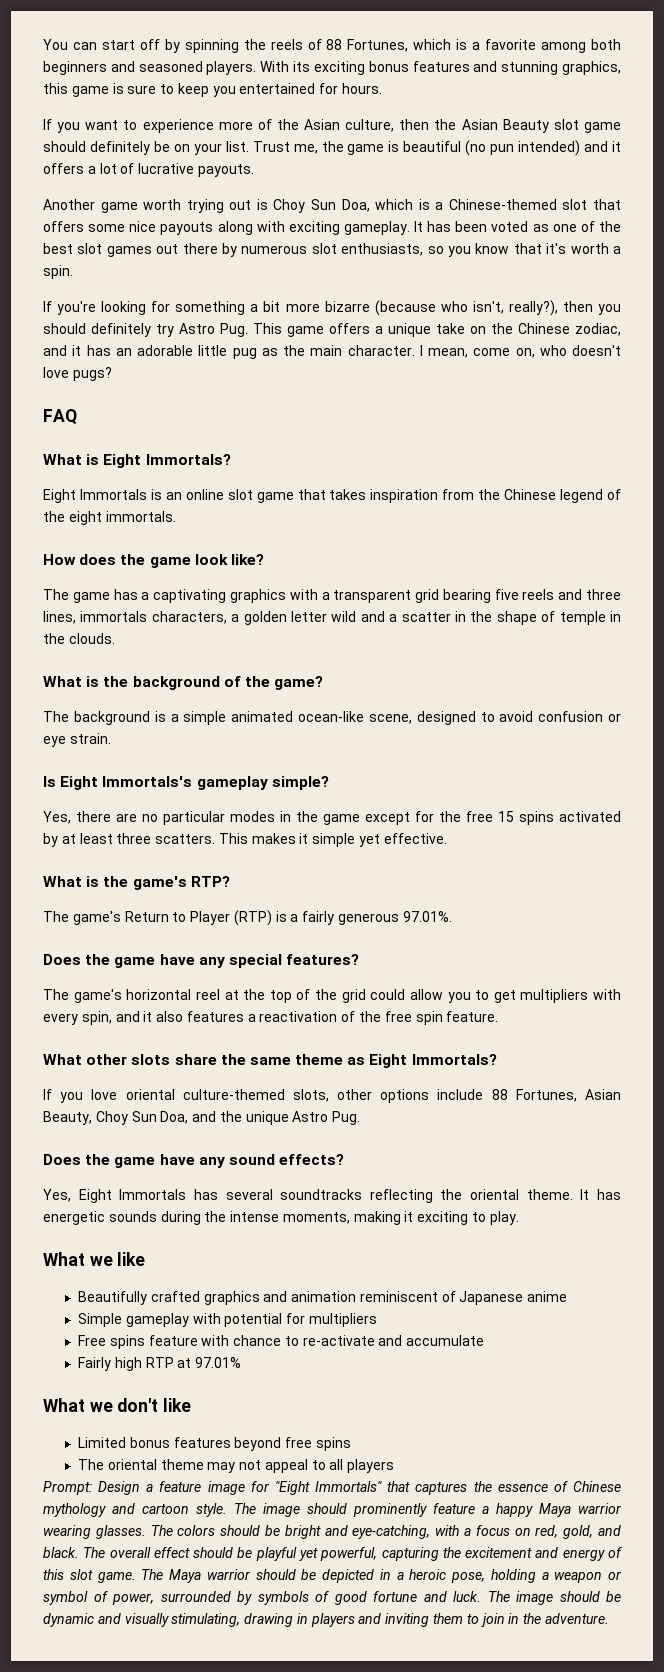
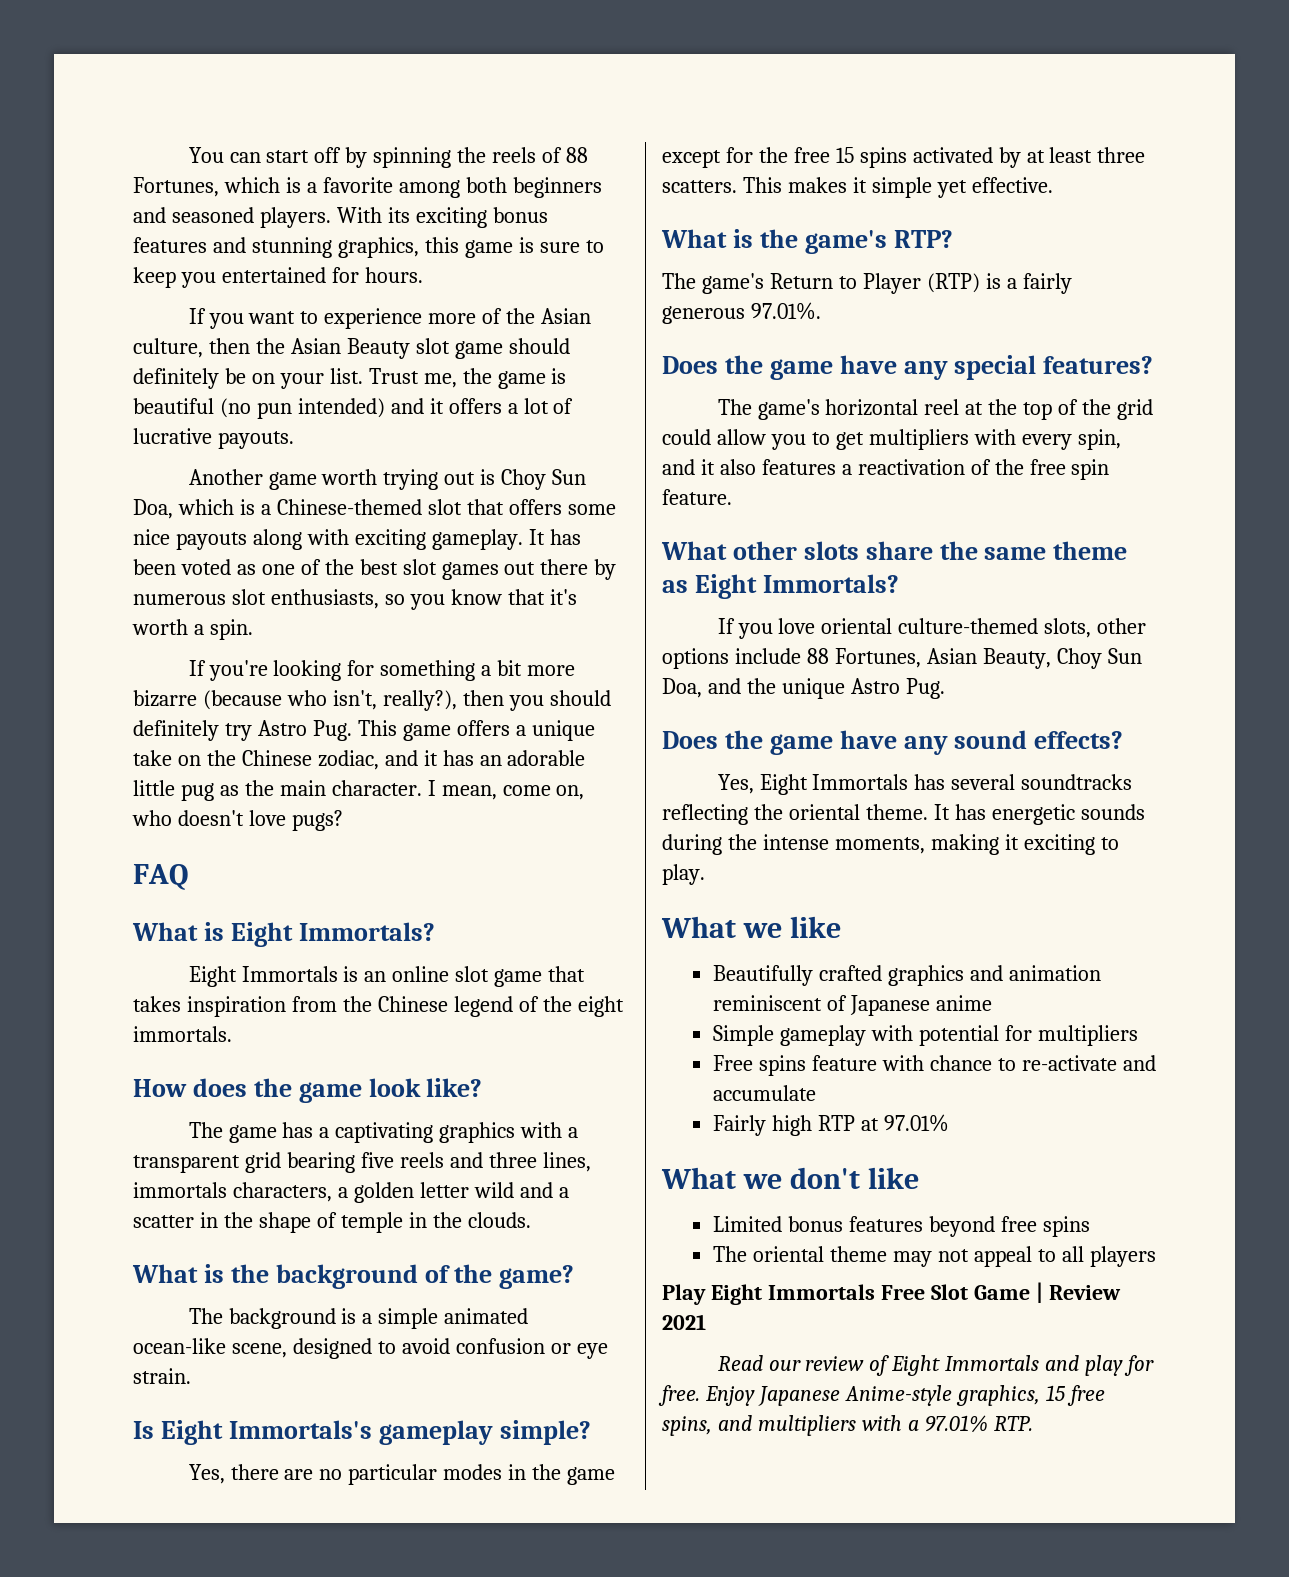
[43,1481,621,1495] [43,1503,621,1517] [43,1525,621,1539] [43,1547,622,1561] [43,1569,621,1583] [43,1591,621,1605] [43,1613,609,1627] Prompt: Design a feature image for "Eight Immortals" that captures the essence of Chinese mythology and cartoon style. The image should prominently feature a happy Maya warrior wearing glasses. The colors should be bright and eye-catching, with a focus on red, gold, and black. The overall effect should be playful yet powerful, capturing the excitement and energy of this slot game. The Maya warrior should be depicted in a heroic pose, holding a weapon or symbol of power, surrounded by symbols of good fortune and luck. The image should be dynamic and visually stimulating, drawing in players and inviting them to join in the adventure. -> [662,1282,1121,1305] [662,1314,706,1330] [717,1355,1155,1376] [658,1385,1105,1406] [662,1415,1033,1436] Play Eight Immortals Free Slot Game | Review 2021 // Read our review of Eight Immortals and play for free. Enjoy Japanese Anime-style graphics, 15 free spins, and multipliers with a 97.01% RTP.

